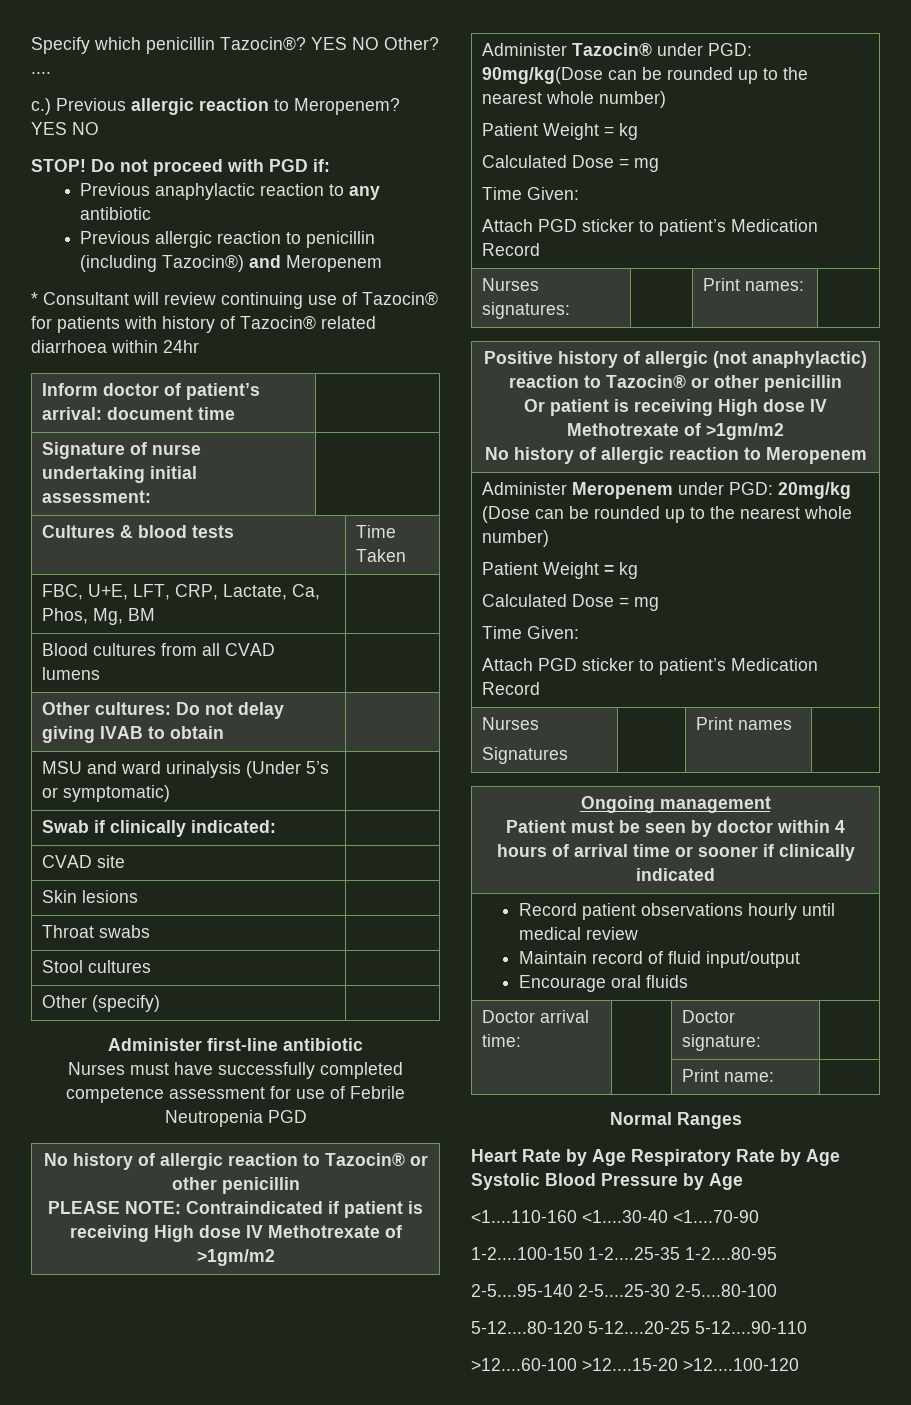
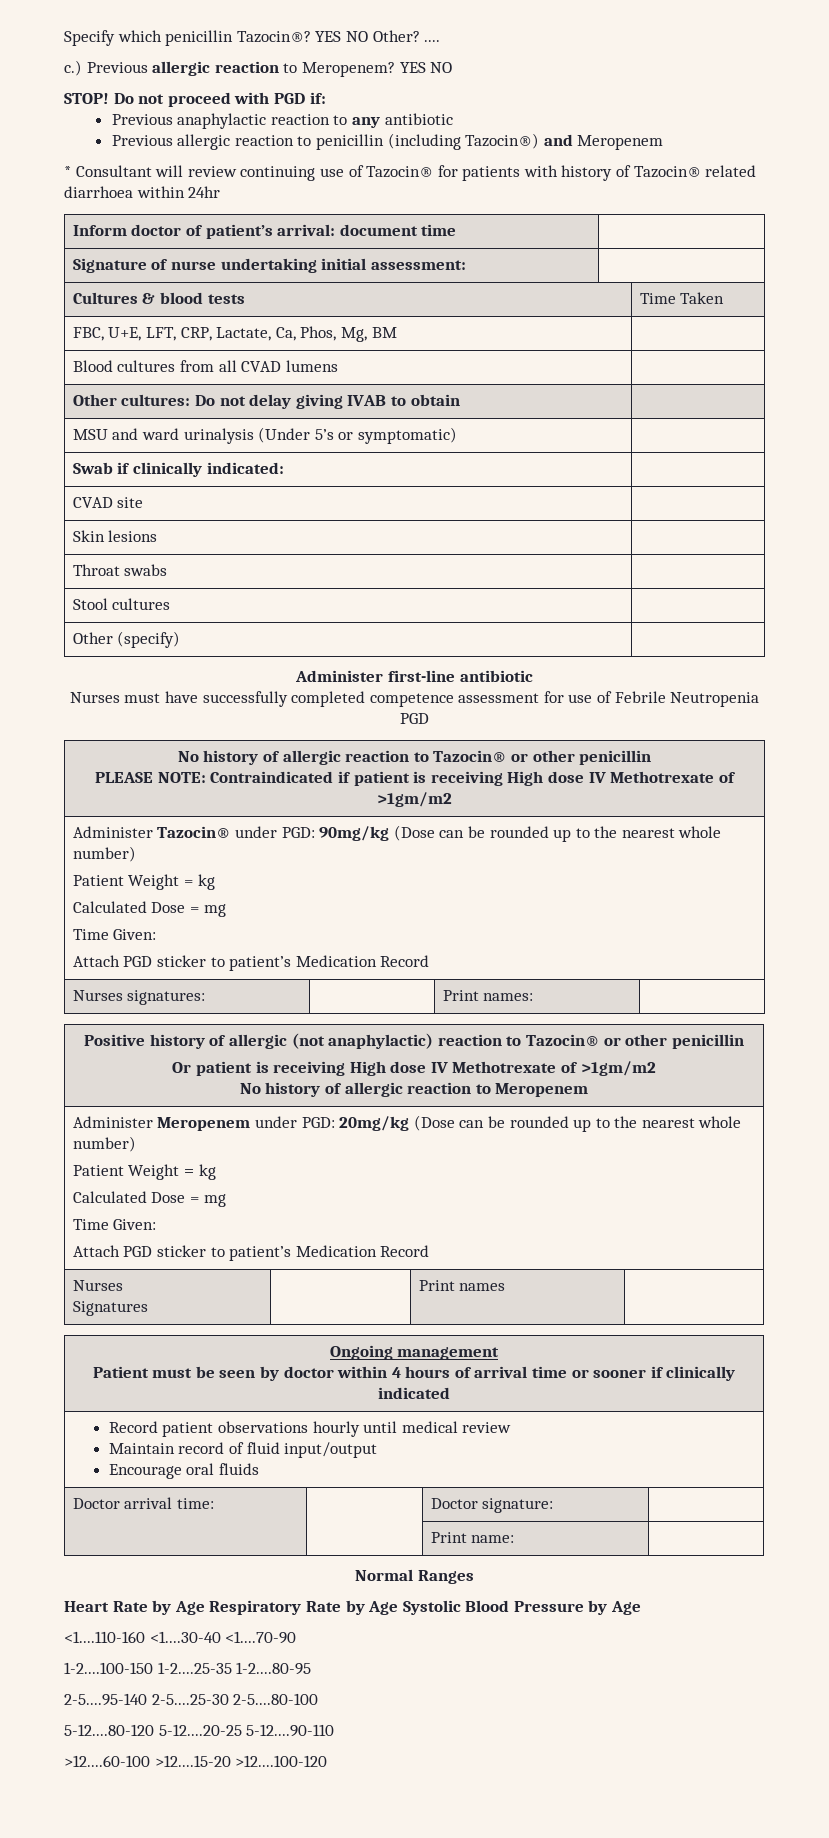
[481,67,603,84] 90mg/kg(Dose -> [319,825,435,841] 90mg/kg (Dose

